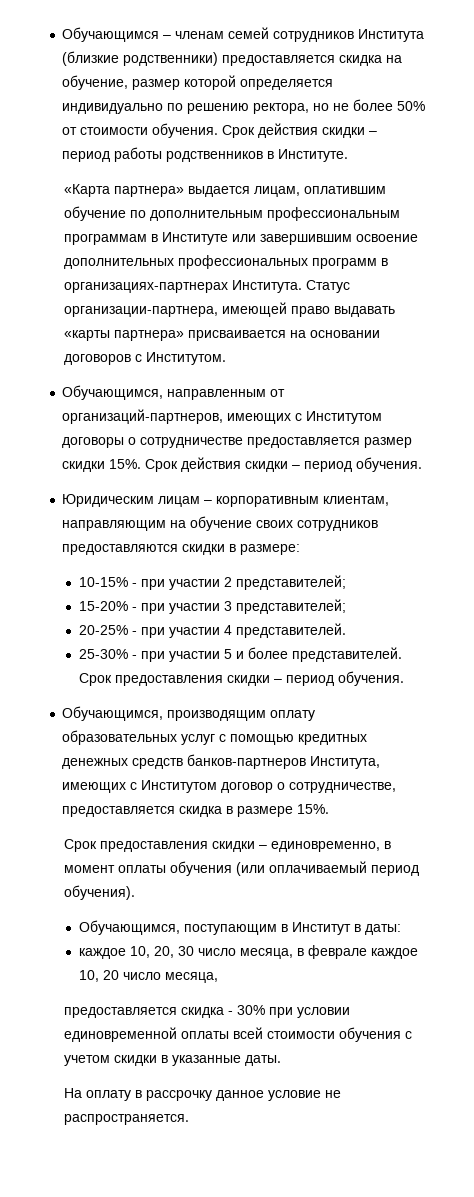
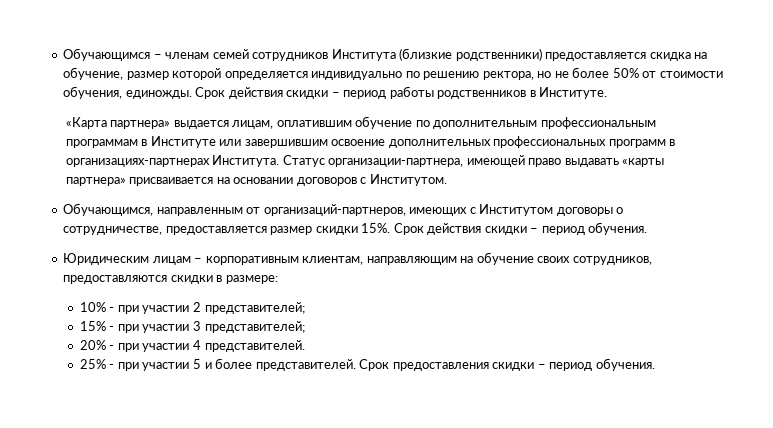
[152,123,219,138] обучения. -> [63,86,192,99] обучения, единожды.
[140,437,244,448] сотрудничестве -> [63,226,163,235] сотрудничестве,
[297,520,379,531] сотрудников -> [572,256,652,265] сотрудников,
[79,577,129,587] 10-15% -> [79,302,106,312] 10%
[79,601,129,611] 15-20% -> [79,321,106,331] 15%
[79,625,129,635] 20-25% -> [79,340,106,350] 20%
[79,649,129,659] 25-30% -> [79,359,106,369] 25%
[62,706,316,721] [62,730,368,745] [62,754,381,769] [62,780,397,793] [62,804,330,817] [63,839,391,852] [63,861,419,876] [63,885,135,900] [79,920,402,935] [79,945,419,959] [79,970,219,983] [63,1005,350,1018] [63,1027,412,1042] [63,1055,281,1066] [63,1088,341,1101] [63,1114,189,1125] // Обучающимся, производящим оплату образовательных услуг с помощью кредитных денежных средств банков-партнеров Института, имеющих с Институтом договор о сотрудничестве, предоставляется скидка в размере 15%. // Срок предоставления скидки – единовременно, в момент оплаты обучения (или оплачиваемый период обучения). // Обучающимся, поступающим в Институт в даты: // каждое 10, 20, 30 число месяца, в феврале каждое 10, 20 число месяца, // предоставляется скидка - 30% при условии единовременной оплаты всей стоимости обучения с учетом скидки в указанные даты. // На оплату в рассрочку данное условие не распространяется. -> (655, 364) none

